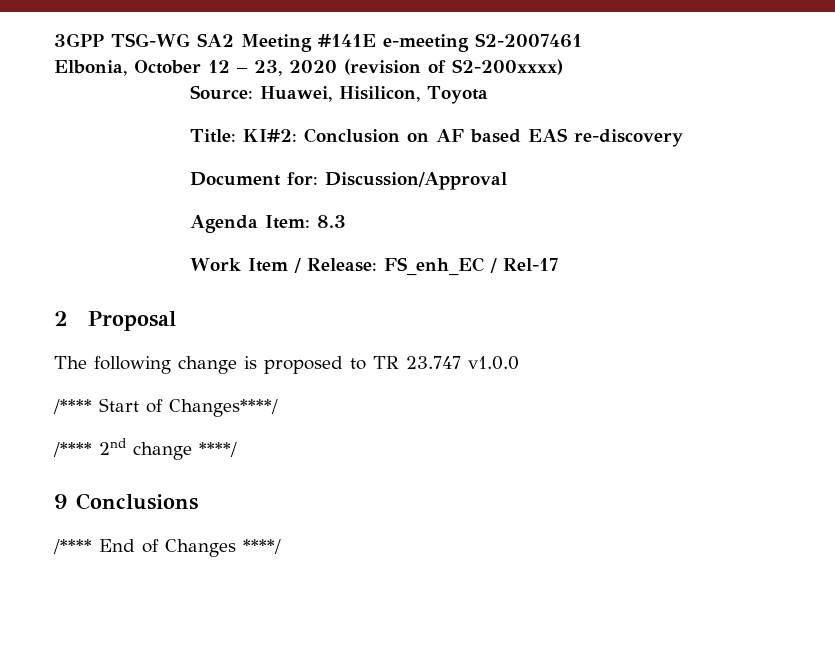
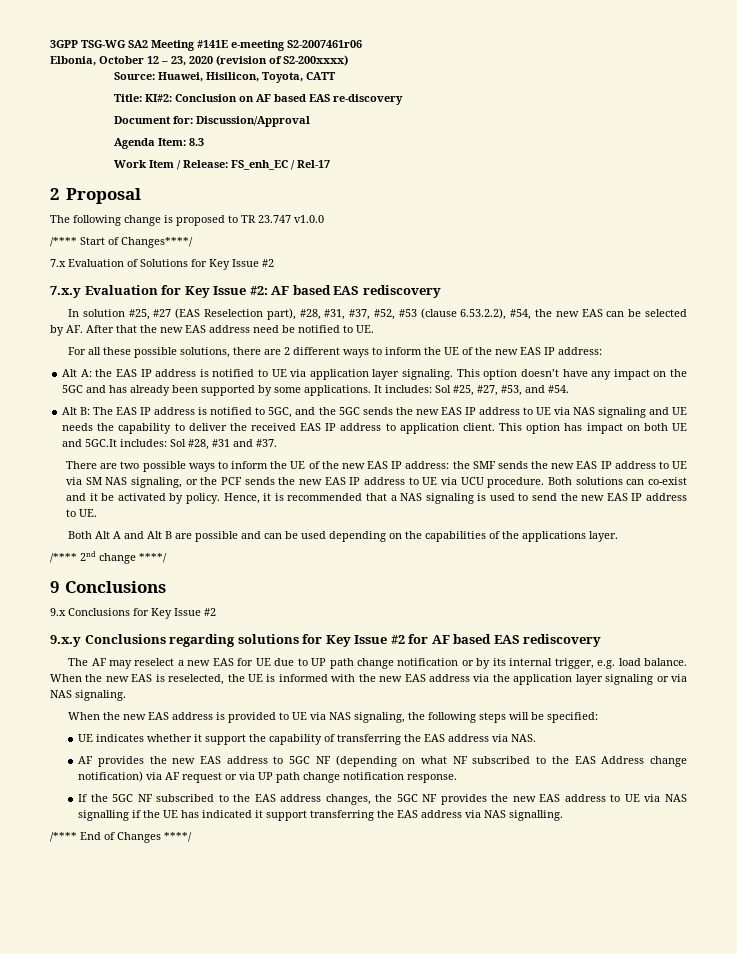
[475,33,582,48] S2-2007461 -> [287,40,362,48] S2-2007461r06
[427,86,489,104] Toyota -> [262,72,337,83] Toyota, CATT
(278, 408) none -> [50,259,274,270] [50,285,441,298] [68,308,687,320] [50,325,374,336] [68,347,603,358] [62,369,687,380] [62,385,570,396] [62,407,687,418] [62,423,688,434] [62,439,278,450] [66,461,687,472] [66,477,687,488] [66,493,687,504] [66,509,98,517] [68,531,619,542] // 7.x Evaluation of Solutions for Key Issue #2 // 7.x.y Evaluation for Key Issue #2: AF based EAS rediscovery // In solution #25, #27 (EAS Reselection part), #28, #31, #37, #52, #53 (clause 6.53.2.2), #54, the new EAS can be selected by AF. After that the new EAS address need be notified to UE. // For all these possible solutions, there are 2 different ways to inform the UE of the new EAS IP address: // Alt A: the EAS IP address is notified to UE via application layer signaling. This option doesn’t have any impact on the 5GC and has already been supported by some applications. It includes: Sol #25, #27, #53, and #54. // Alt B: The EAS IP address is notified to 5GC, and the 5GC sends the new EAS IP address to UE via NAS signaling and UE needs the capability to deliver the received EAS IP address to application client. This option has impact on both UE and 5GC.It includes: Sol #28, #31 and #37. // There are two possible ways to inform the UE of the new EAS IP address: the SMF sends the new EAS IP address to UE via SM NAS signaling, or the PCF sends the new EAS IP address to UE via UCU procedure. Both solutions can co-exist and it be activated by policy. Hence, it is recommended that a NAS signaling is used to send the new EAS IP address to UE. // Both Alt A and Alt B are possible and can be used depending on the capabilities of the applications layer.
(198, 501) none -> [50,608,216,619] [50,634,602,647] [68,658,688,669] [50,674,688,685] [50,690,126,701] [68,712,599,723] [78,734,537,745] [78,755,687,767] [78,771,458,783] [78,794,687,805] [78,810,564,821] // 9.x Conclusions for Key Issue #2 // 9.x.y Conclusions regarding solutions for Key Issue #2 for AF based EAS rediscovery // The AF may reselect a new EAS for UE due to UP path change notification or by its internal trigger, e.g. load balance. When the new EAS is reselected, the UE is informed with the new EAS address via the application layer signaling or via NAS signaling. // When the new EAS address is provided to UE via NAS signaling, the following steps will be specified: // UE indicates whether it support the capability of transferring the EAS address via NAS. // AF provides the new EAS address to 5GC NF (depending on what NF subscribed to the EAS Address change notification) via AF request or via UP path change notification response. // If the 5GC NF subscribed to the EAS address changes, the 5GC NF provides the new EAS address to UE via NAS signalling if the UE has indicated it support transferring the EAS address via NAS signalling.

